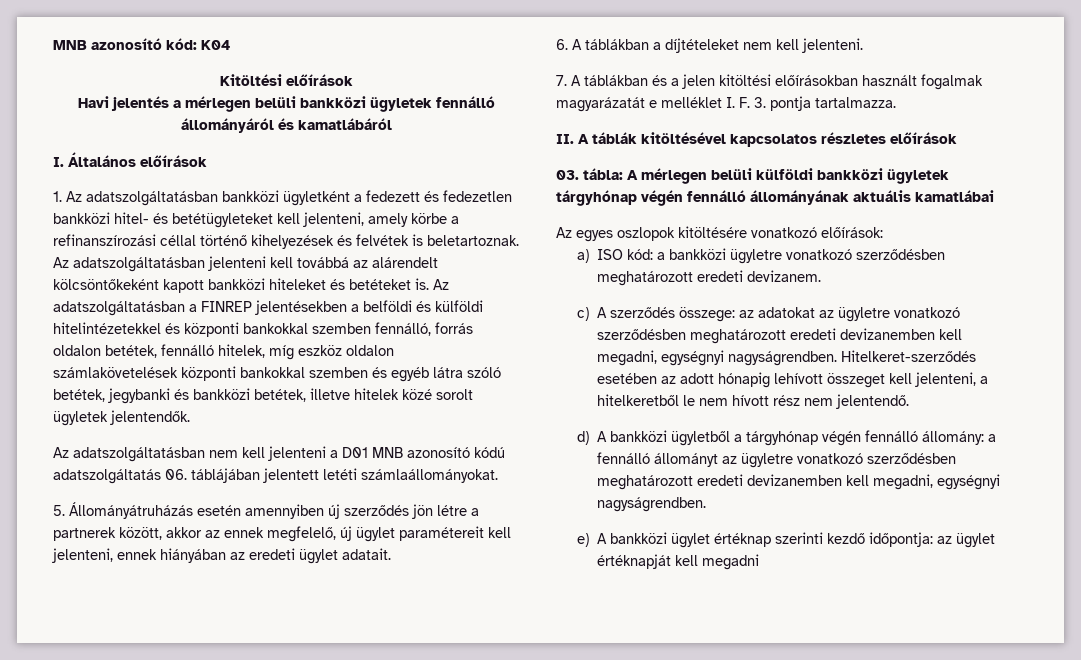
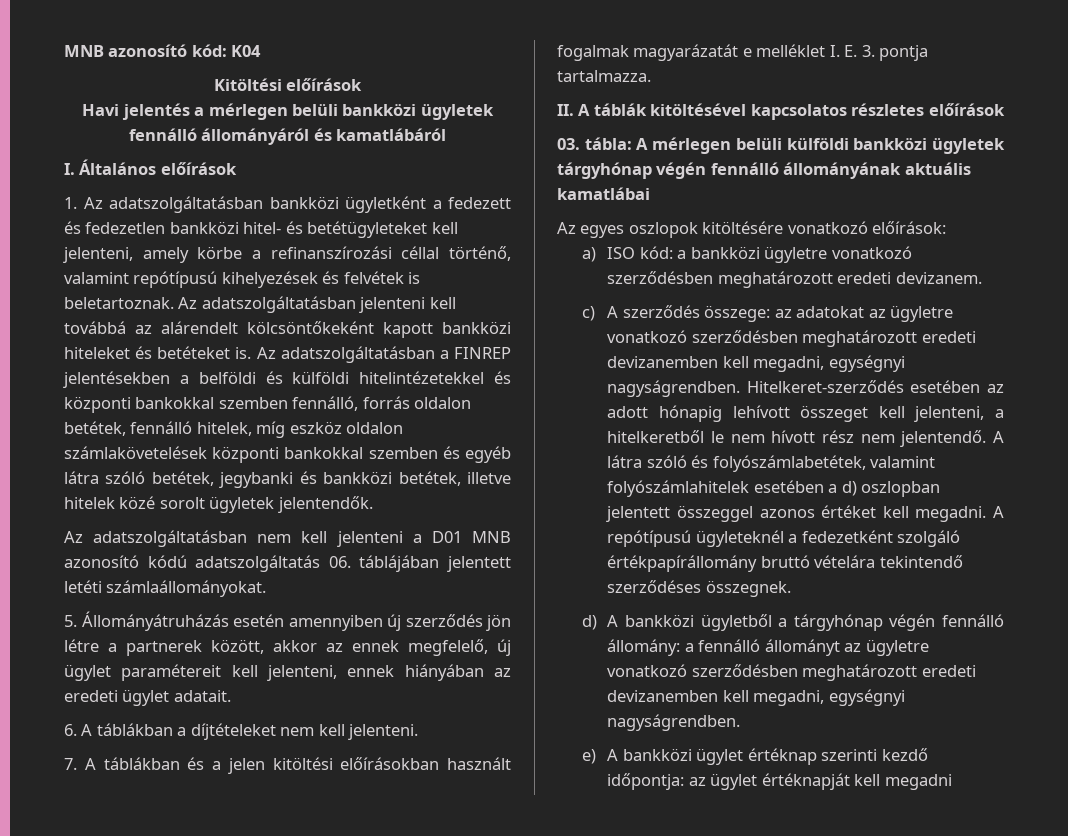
[200,235,247,246] történő -> [449,246,511,261] [64,271,218,288] történő, valamint repótípusú
[739,97,750,108] F. -> [844,45,858,57] E.
(910, 401) none -> [993,431,1004,443] [607,455,936,472] [607,480,941,497] [606,505,1004,522] [607,530,961,547] [607,555,963,572] [607,580,791,597] A látra szóló és folyószámlabetétek, valamint folyószámlahitelek esetében a d) oszlopban jelentett összeggel azonos értéket kell megadni. A repótípusú ügyleteknél a fedezetként szolgáló értékpapírállomány bruttó vételára tekintendő szerződéses összegnek.

